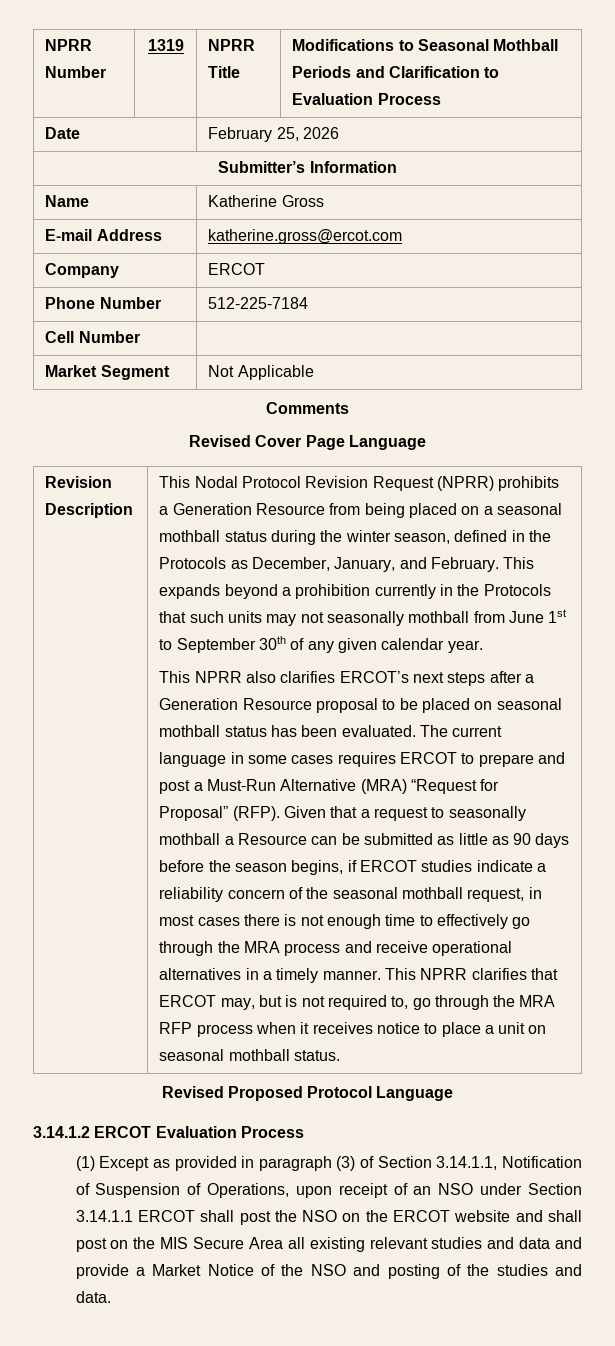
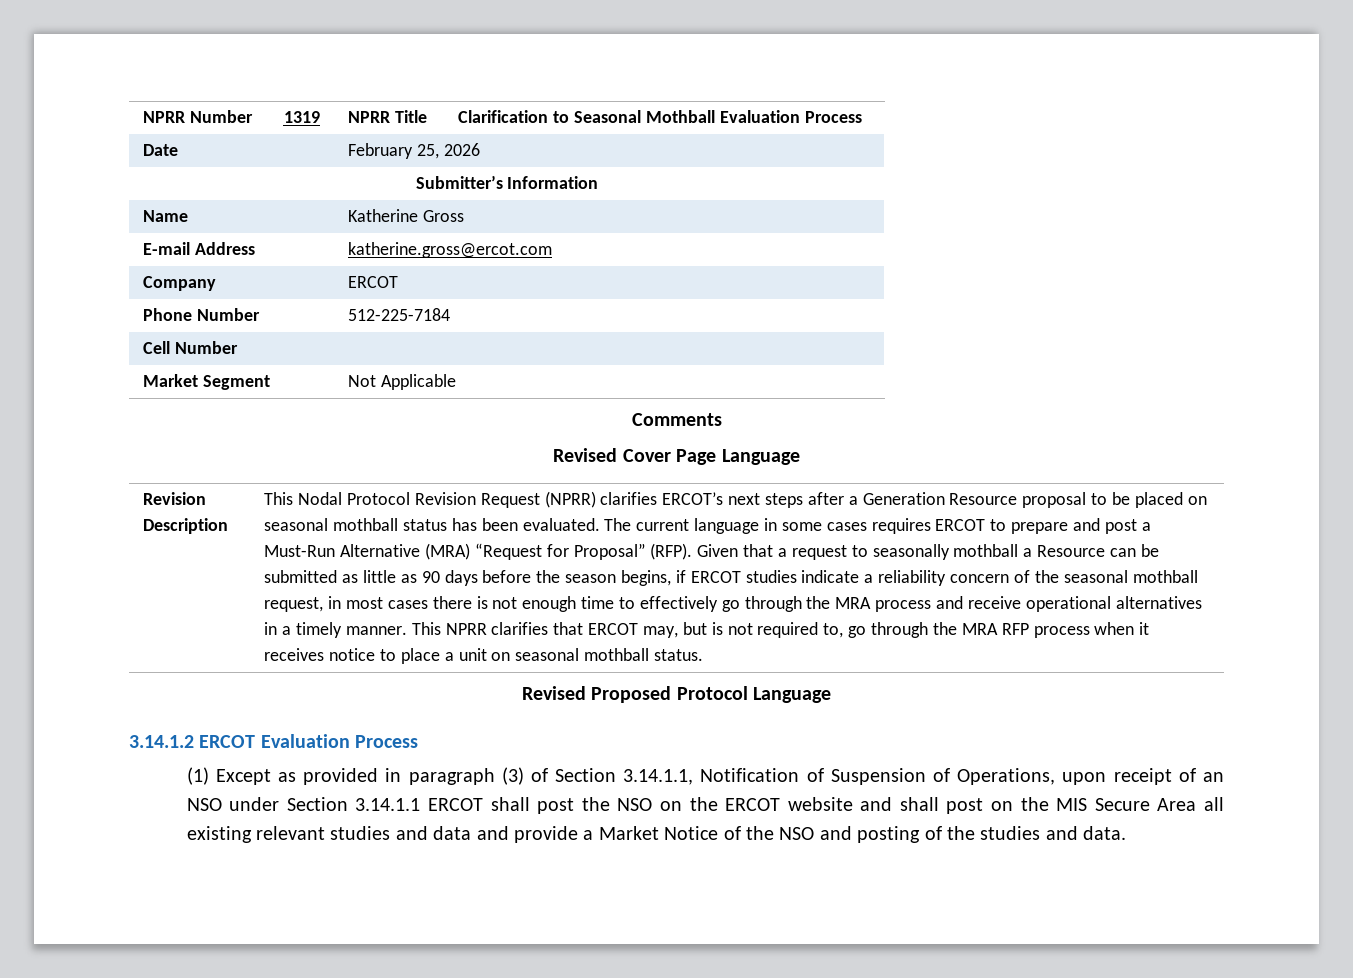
[292,39,395,51] Modifications -> [458,110,549,123] Clarification
[292,66,500,78] Periods and Clarification to -> (715, 116) none
[498,476,560,491] [159,503,562,518] [159,530,551,545] [159,557,535,572] [159,584,551,599] [159,609,567,626] [159,636,483,653] [159,671,276,683] prohibits a Generation Resource from being placed on a seasonal mothball status during the winter season, defined in the Protocols as December, January, and February. This expands beyond a prohibition currently in the Protocols that such units may not seasonally mothball from June 1st to September 30th of any given calendar year. // This NPRR also -> (596, 499) none

